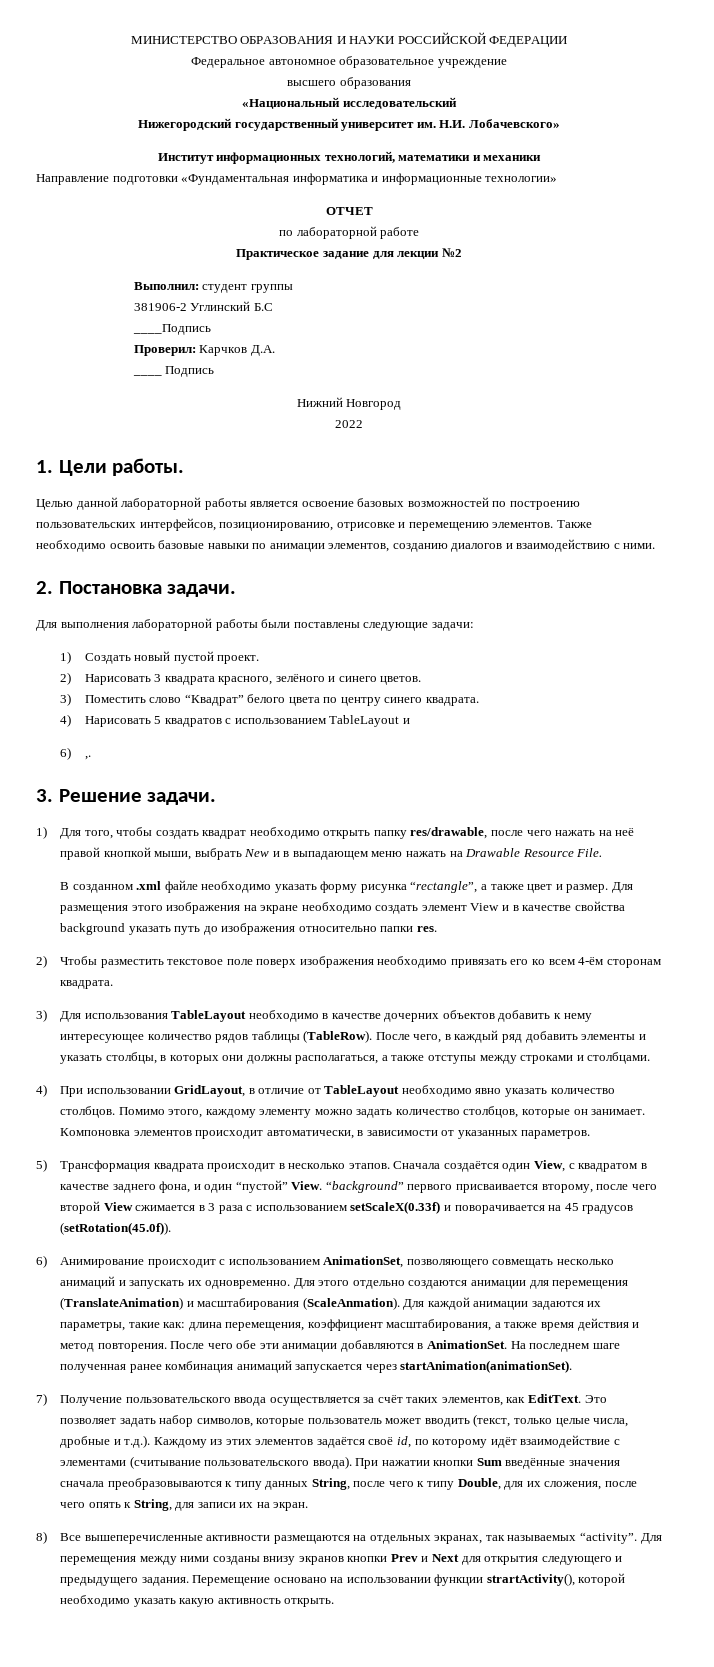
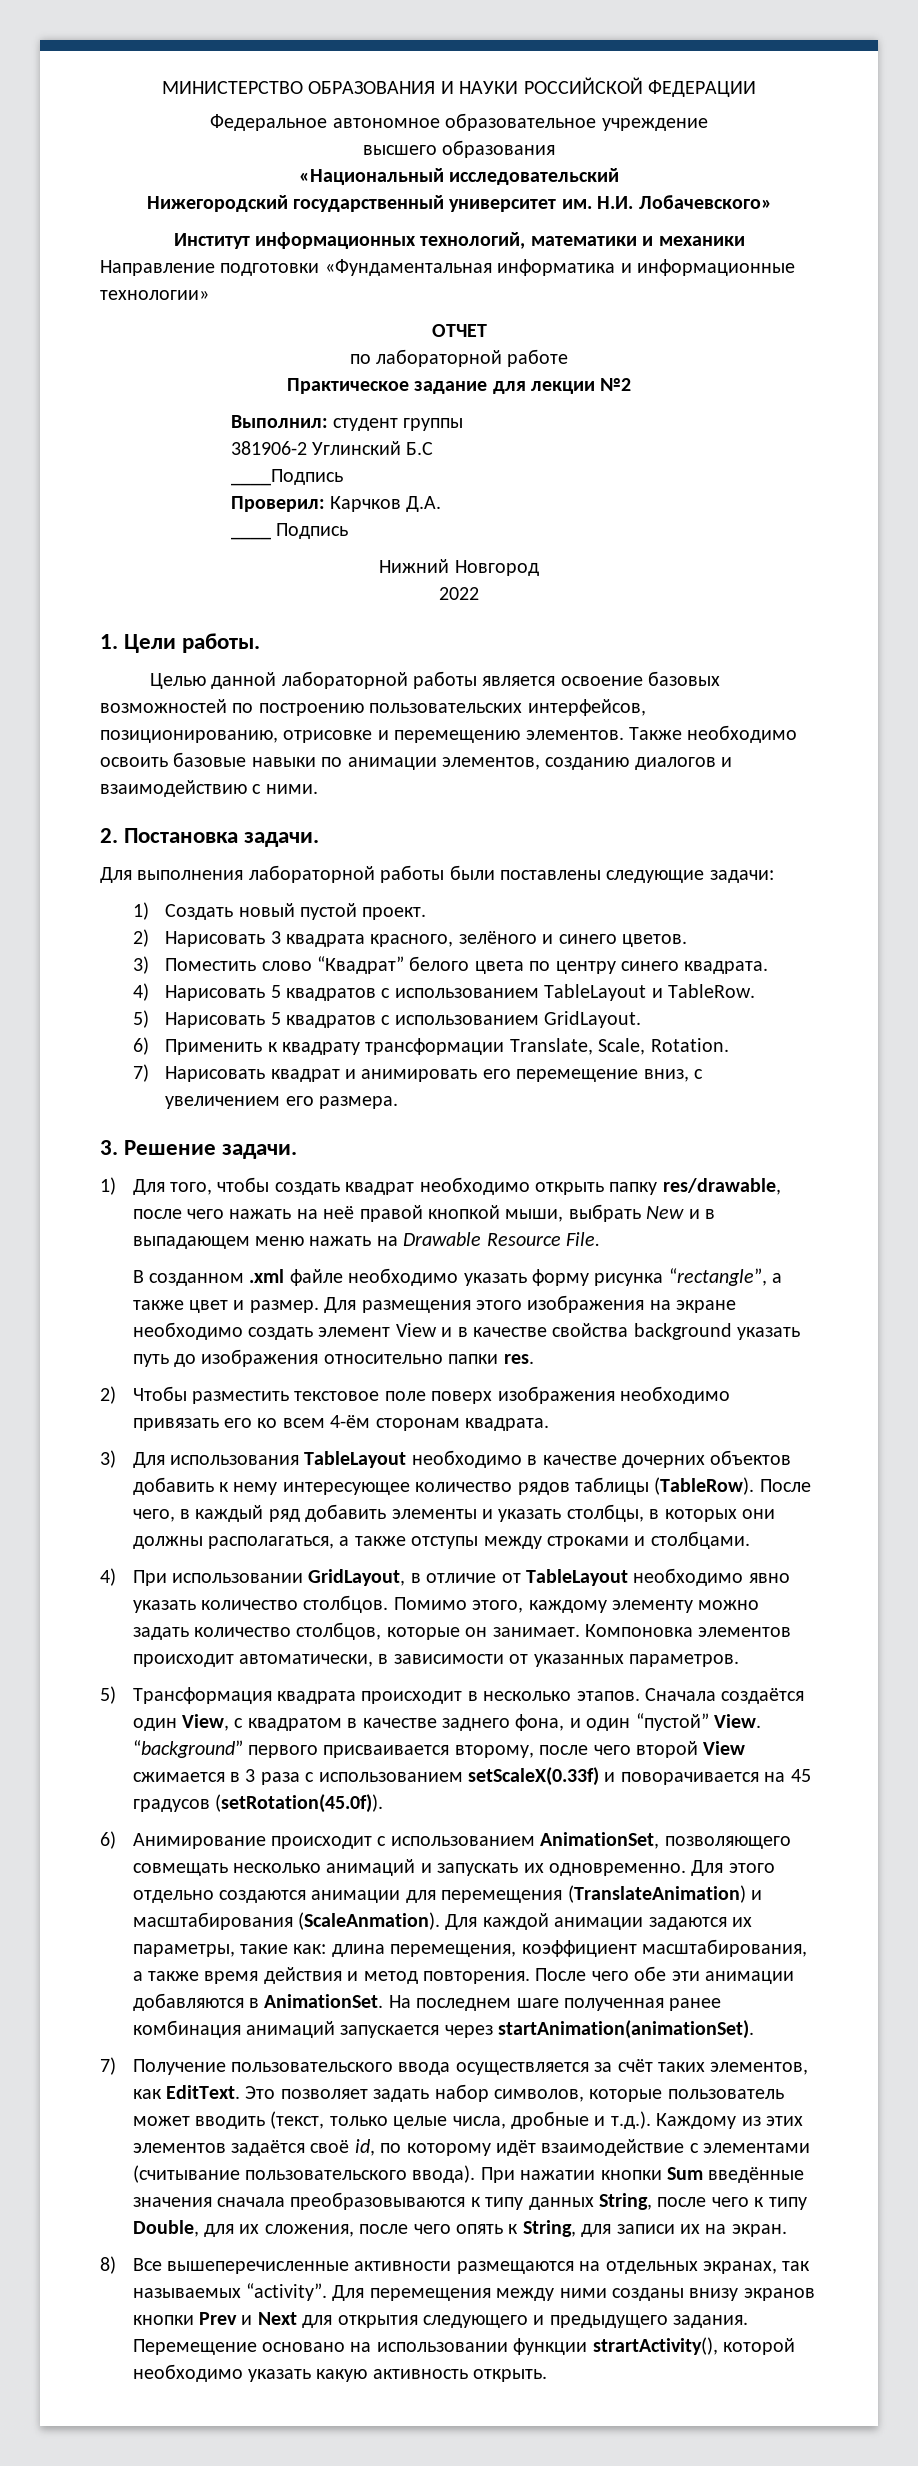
[60,747,91,760] // 6) ,. -> [668,984,756,998] [132,1010,642,1028] [132,1037,729,1055] [132,1064,704,1082] [165,1096,399,1109] TableRow. // 5) Нарисовать 5 квадратов с использованием GridLayout. // 6) Применить к квадрату трансформации Translate, Scale, Rotation. // 7) Нарисовать квадрат и анимировать его перемещение вниз, с увеличением его размера.

